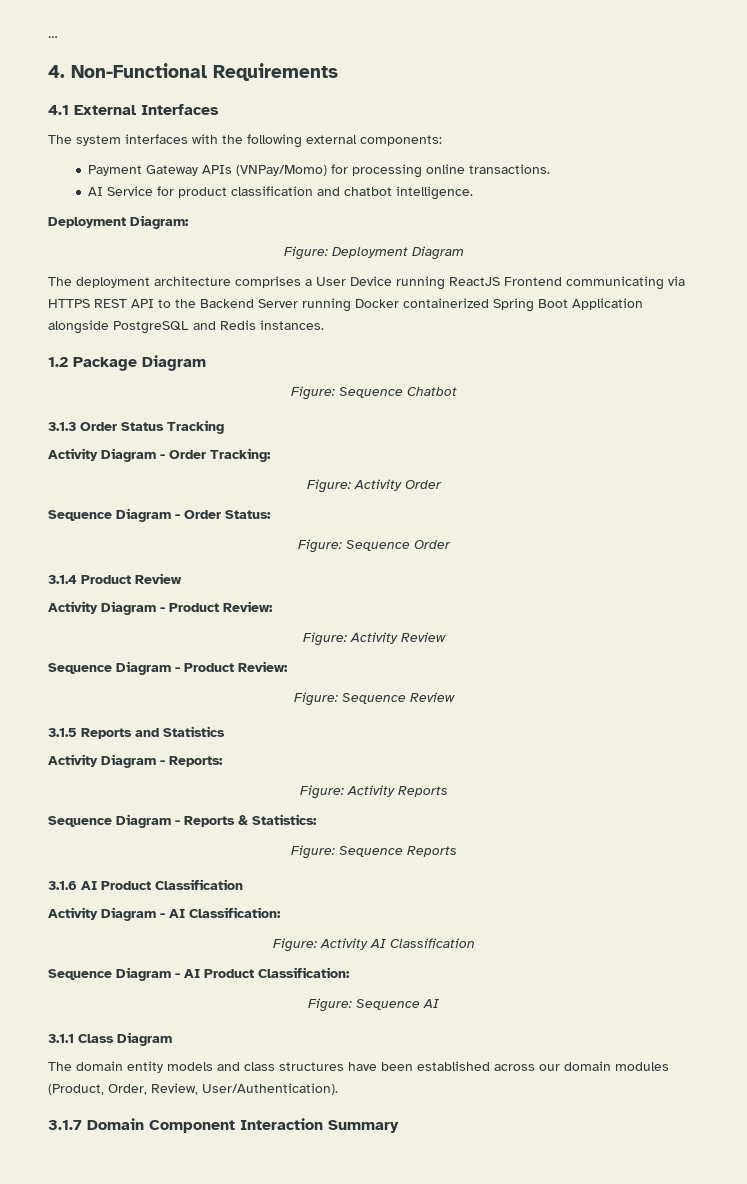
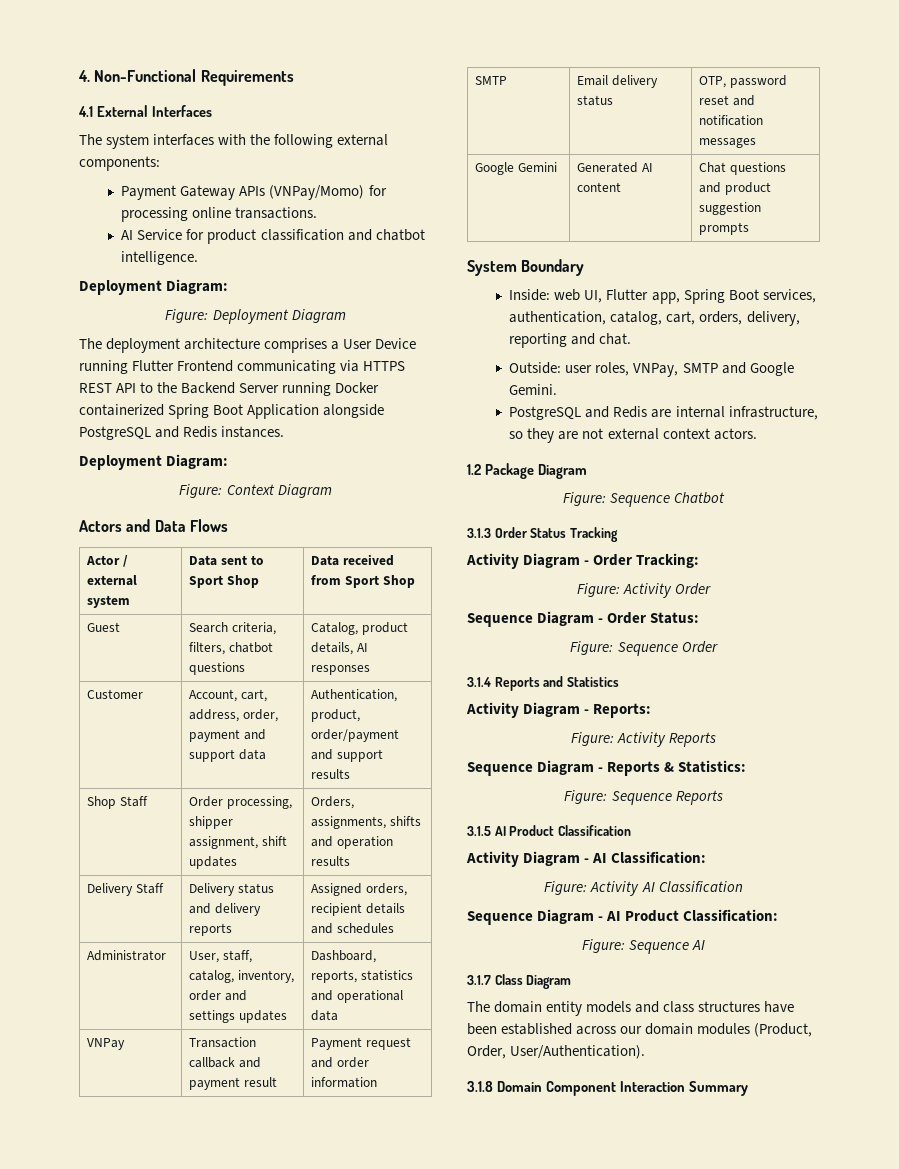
[48,36,58,38] … // -> (78, 76) none
[449,277,500,286] ReactJS -> [132,360,175,371] Flutter
(324, 325) none -> [79,454,229,470] [179,484,332,498] [79,519,228,532] [86,555,129,567] [87,575,138,586] [87,595,131,608] [189,555,264,566] [189,575,260,588] [311,554,395,566] [311,575,415,588] [87,622,121,632] [189,622,277,635] [189,642,274,655] [189,662,246,675] [311,622,409,635] [311,642,369,655] [311,665,371,675] [87,689,144,699] [189,689,268,702] [189,709,279,722] [189,729,267,742] [189,749,267,762] [311,689,398,702] [311,709,361,722] [311,729,400,742] [311,749,384,762] [311,769,351,779] [87,796,149,809] [189,796,293,809] [189,816,234,829] [189,836,288,849] [189,856,238,869] [311,796,355,809] [311,816,422,829] [311,836,394,849] [311,856,351,866] [87,883,165,896] [189,883,275,896] [189,903,262,916] [189,923,233,936] [311,883,408,896] [311,903,406,916] [311,923,395,934] [87,950,167,961] [189,950,253,963] [189,970,295,983] [189,990,248,1001] [189,1010,288,1023] [311,950,377,963] [311,970,414,983] [311,990,404,1003] [311,1010,339,1021] [87,1038,126,1050] [189,1037,257,1048] [189,1057,262,1068] [189,1077,278,1090] [311,1037,412,1050] [311,1057,370,1068] [311,1077,378,1088] [475,76,508,85] [577,75,659,88] [577,95,614,106] [699,75,788,88] [699,95,756,106] [699,115,764,126] [699,138,757,148] [475,162,558,175] [577,162,654,173] [577,182,622,192] [699,162,787,175] [699,182,772,195] [699,202,762,215] [699,222,750,235] [467,259,585,276] [509,289,816,304] [509,311,800,326] [509,333,632,348] [509,362,794,377] [509,384,558,395] [509,406,818,420] [509,428,757,443] // Deployment Diagram: // Figure: Context Diagram // Actors and Data Flows // Actor / external system | Data sent to Sport Shop | Data received from Sport Shop // Guest | Search criteria, filters, chatbot questions | Catalog, product details, AI responses // Customer | Account, cart, address, order, payment and support data | Authentication, product, order/payment and support results // Shop Staff | Order processing, shipper assignment, shift updates | Orders, assignments, shifts and operation results // Delivery Staff | Delivery status and delivery reports | Assigned orders, recipient details and schedules // Administrator | User, staff, catalog, inventory, order and settings updates | Dashboard, reports, statistics and operational data // VNPay | Transaction callback and payment result | Payment request and order information // SMTP | Email delivery status | OTP, password reset and notification messages // Google Gemini | Generated AI content | Chat questions and product suggestion prompts // System Boundary // Inside: web UI, Flutter app, Spring Boot services, authentication, catalog, cart, orders, delivery, reporting and chat. // Outside: user roles, VNPay, SMTP and Google Gemini. // PostgreSQL and Redis are internal infrastructure, so they are not external context actors.
[81,573,182,584] [48,601,273,615] [302,632,446,646] [48,661,288,675] [293,692,455,706] [48,728,77,737] Product Review // Activity Diagram - Product Review: // Figure: Activity Review // Sequence Diagram - Product Review: // Figure: Sequence Review // 3.1.5 -> (491, 682) none
[48,881,77,890] 3.1.6 -> [467,826,491,836] 3.1.5
[48,1034,74,1043] 3.1.1 -> [467,975,491,985] 3.1.7
[151,1083,198,1095] Review, -> (506, 1052) none
[48,1120,82,1130] 3.1.7 -> [467,1081,493,1092] 3.1.8

